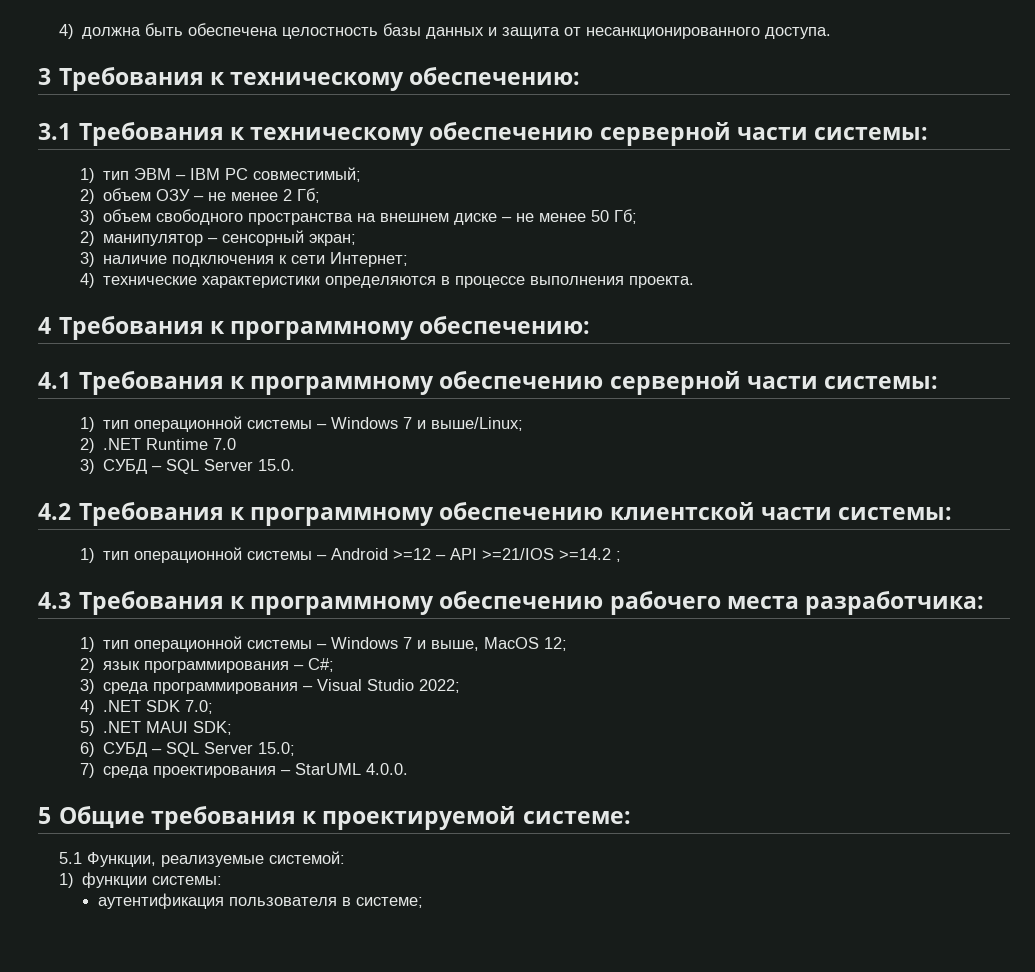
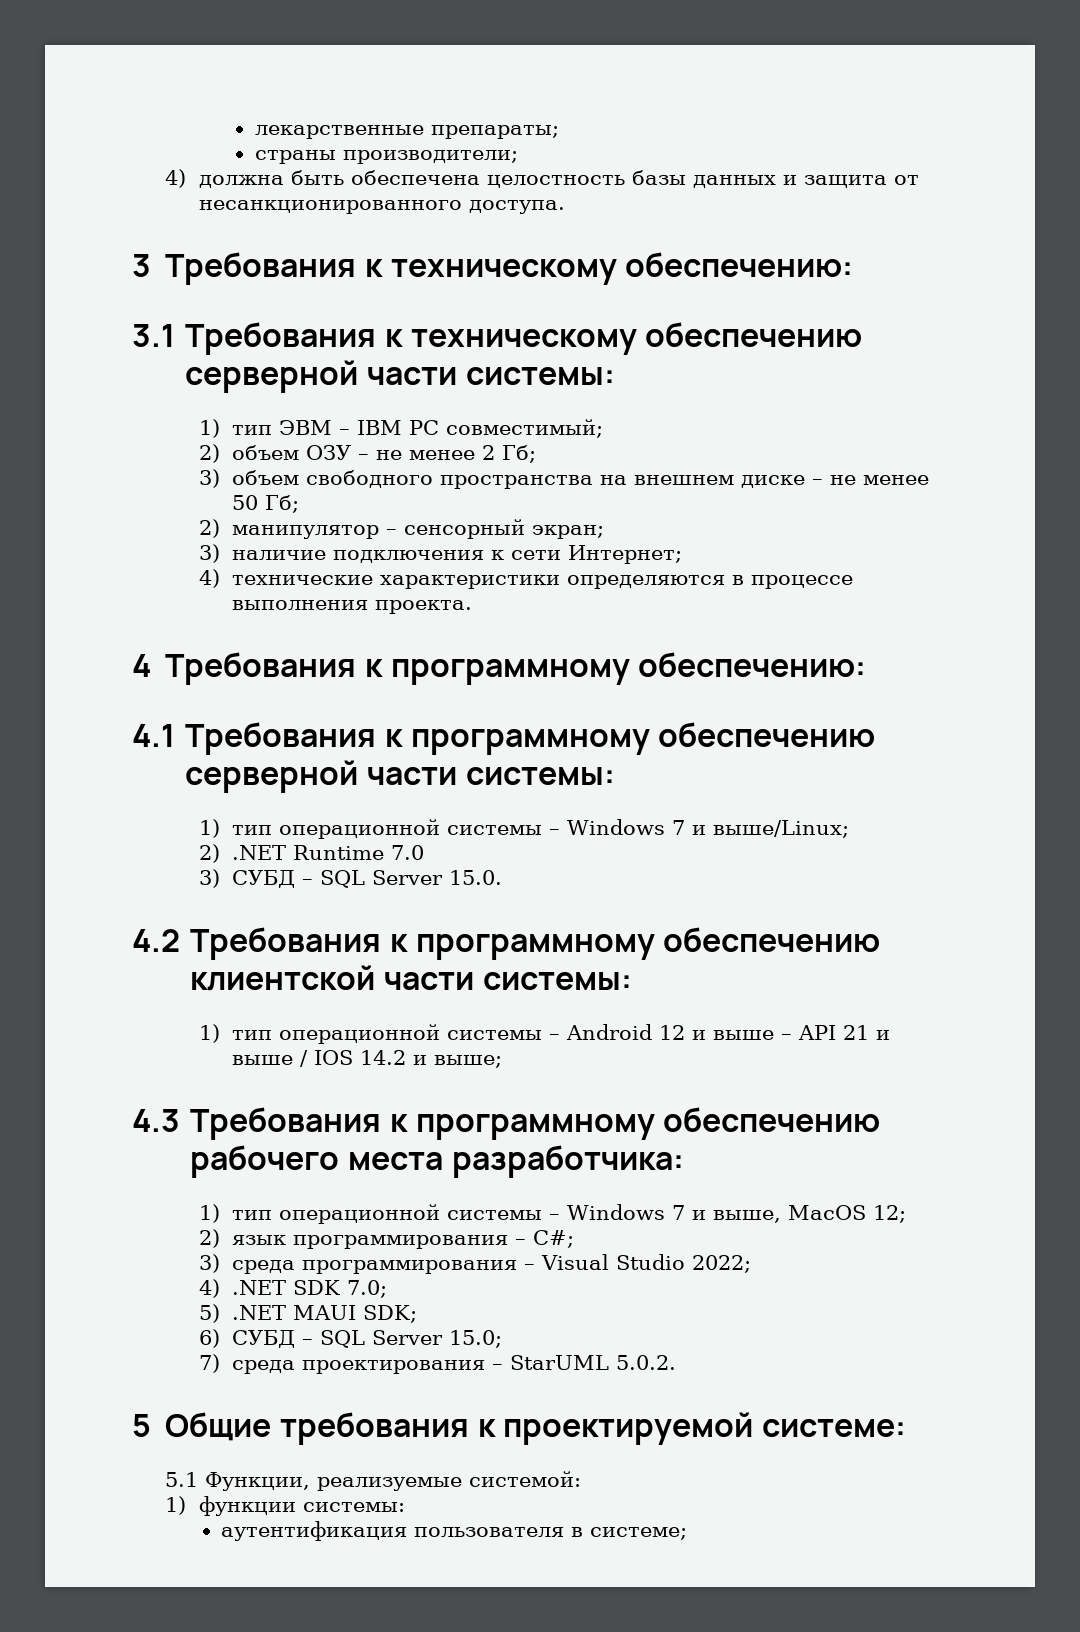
(58, 31) none -> [254,125,559,139] [254,150,518,164] лекарственные препараты; // страны производители; //
[393,548,622,562] >=12 – API >=21/IOS >=14.2 ; -> [659,1025,891,1040] [232,1050,503,1068] 12 и выше – API 21 и выше / IOS 14.2 и выше;
[366,763,409,775] 4.0.0. -> [616,1355,677,1370] 5.0.2.

